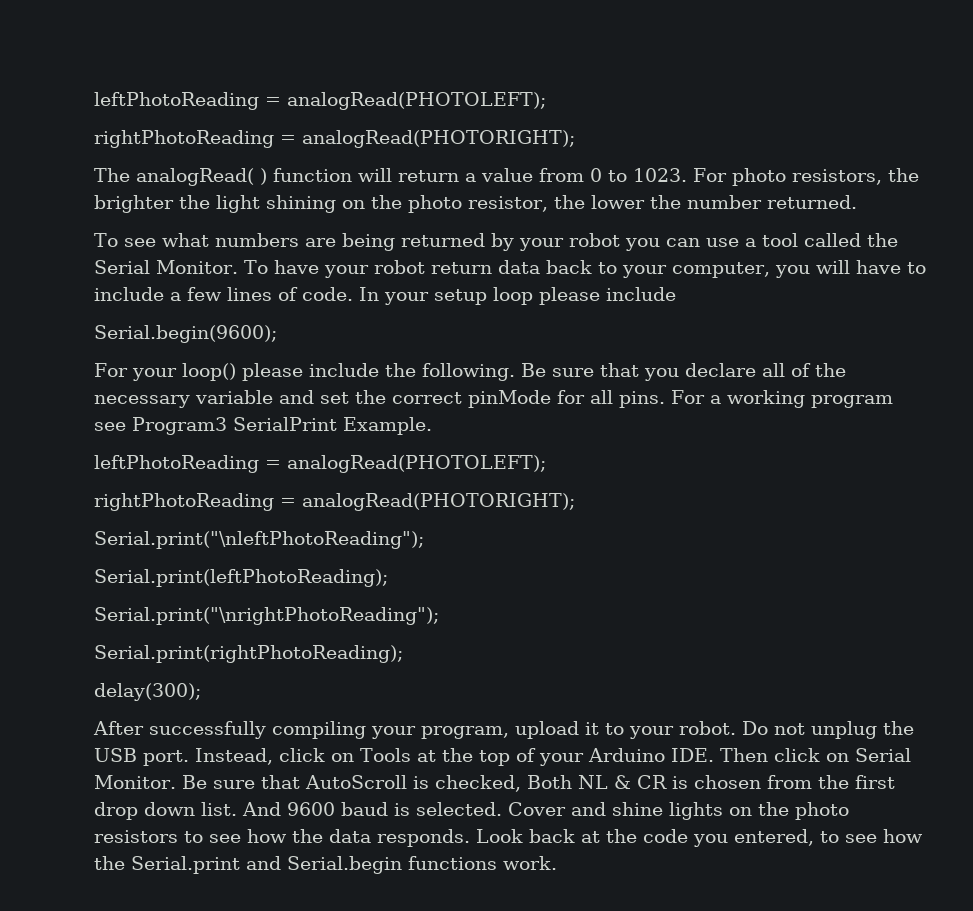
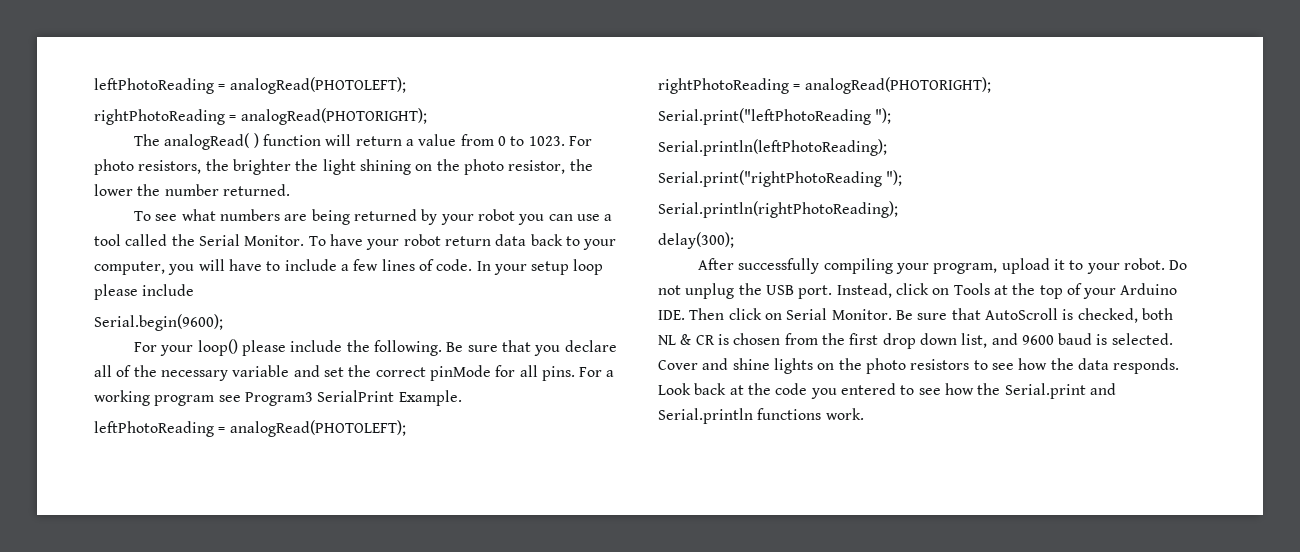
[94,531,424,549] [94,569,388,587] [94,607,439,625] [94,645,403,663] Serial.print("\nleftPhotoReading"); // Serial.print(leftPhotoReading); // Serial.print("\nrightPhotoReading"); // Serial.print(rightPhotoReading); -> [658,108,892,125] [658,139,887,156] [658,170,903,187] [658,201,898,218] Serial.print("leftPhotoReading "); // Serial.println(leftPhotoReading); // Serial.print("rightPhotoReading "); // Serial.println(rightPhotoReading);
[526,775,572,789] Both -> [1141,308,1173,320] both
[201,802,281,816] list. And -> [961,333,1018,348] list, and
[734,829,814,846] entered, -> [840,383,896,395] entered
[287,856,402,874] Serial.begin -> [658,408,753,424] Serial.println

